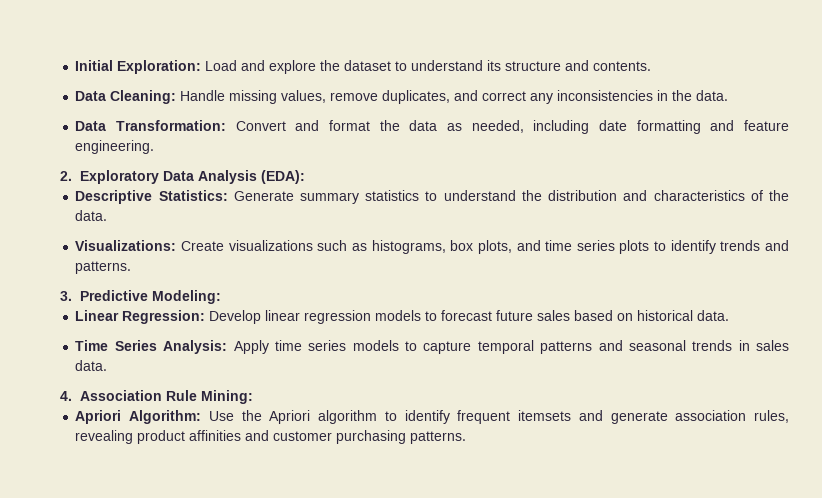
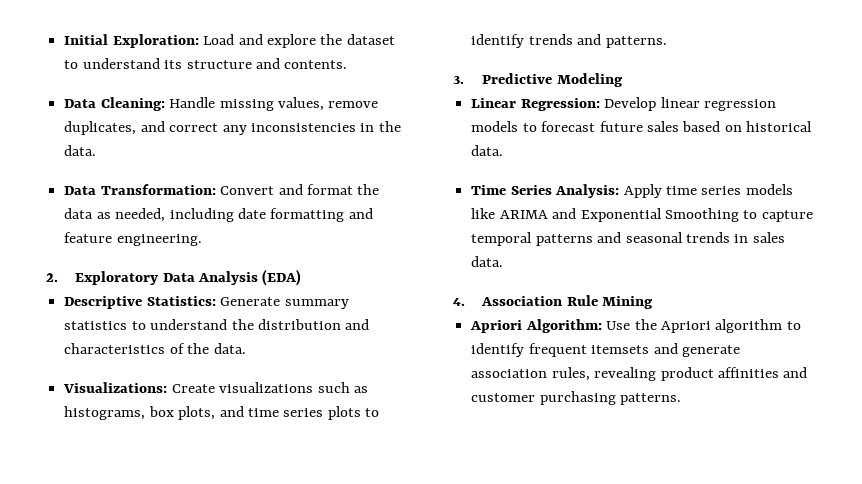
[260,170,305,184] (EDA): -> [262,269,302,286] (EDA)
[151,290,221,304] Modeling: -> [556,73,623,87] Modeling
(399, 345) none -> [471,208,739,222] like ARIMA and Exponential Smoothing
[200,390,253,404] Mining: -> [601,296,653,309] Mining

